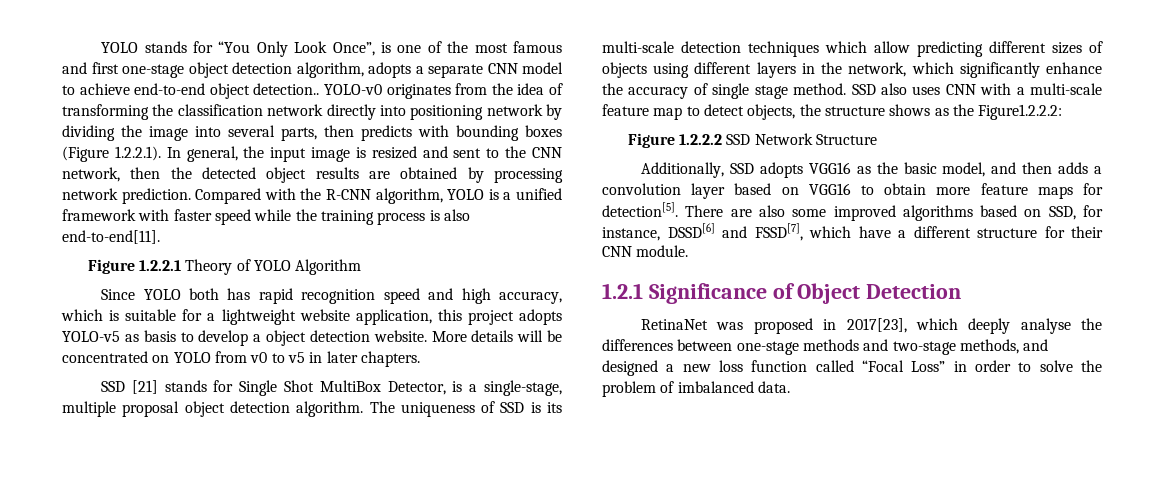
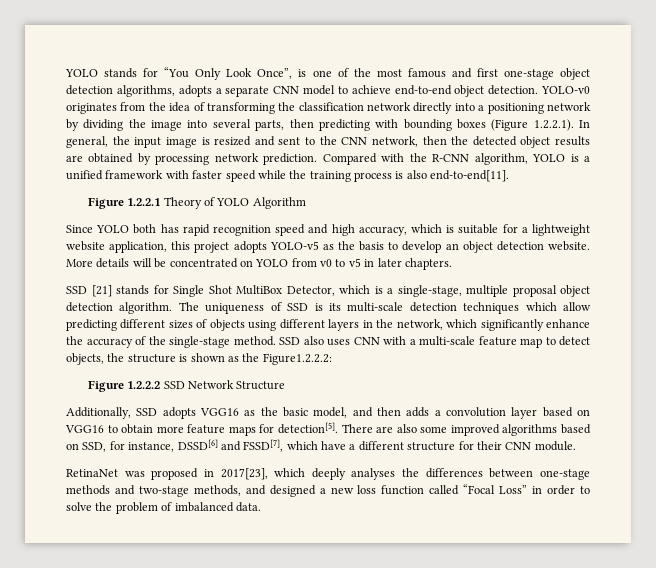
[296,62,364,78] algorithm, -> [116,85,175,97] algorithms,
[253,83,320,95] detection.. -> [488,85,539,95] detection.
(406, 110) none -> [478,105,485,111] a
[361,125,412,141] predicts -> [318,119,370,131] predicting
(139, 338) none -> [338,241,355,250] the
[253,334,262,342] a -> [445,243,459,250] an
(446, 388) none -> [339,285,370,294] which
[712,83,788,99] single stage -> [148,336,230,348] the single-stage
[889,104,931,116] shows -> [179,353,225,362] is shown
[602,283,962,304] // 1.2.1 Significance of Object Detection -> (576, 446) none
[1020,318,1071,334] analyse -> [351,468,396,480] analyses

